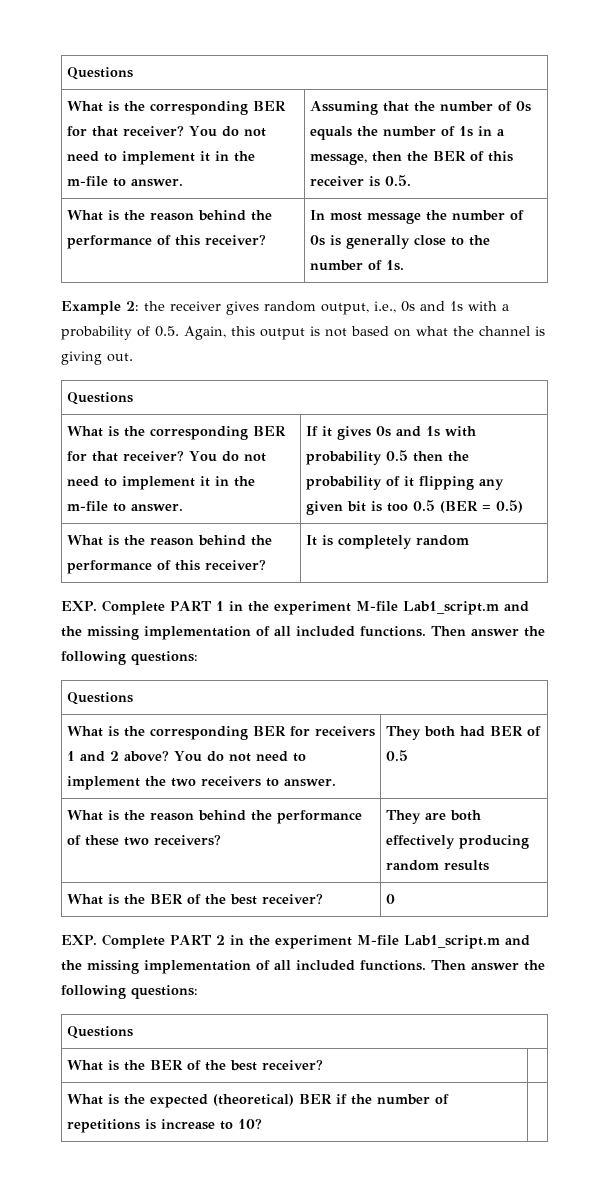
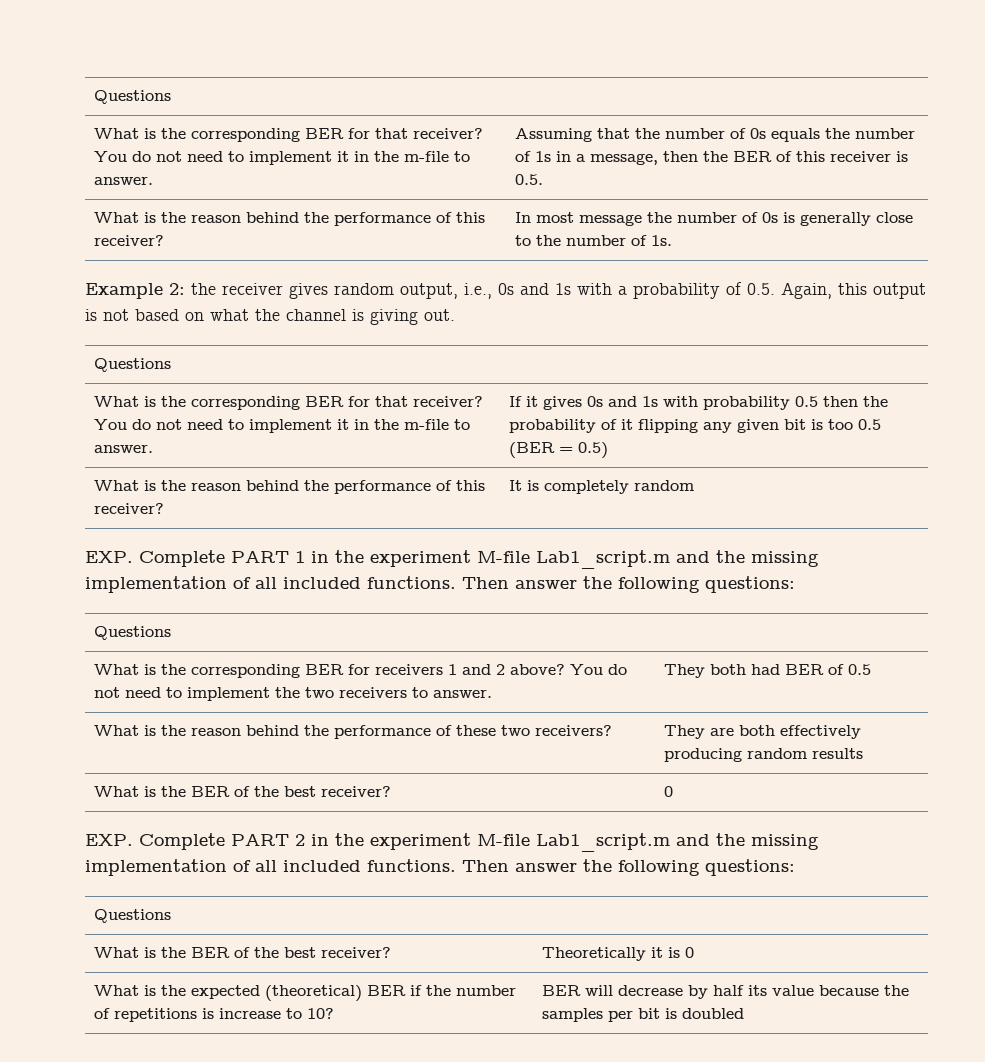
(323, 1065) none -> [541,947,694,961] Theoretically it is 0
(262, 1124) none -> [541,985,909,999] [541,1008,744,1022] BER will decrease by half its value because the samples per bit is doubled

